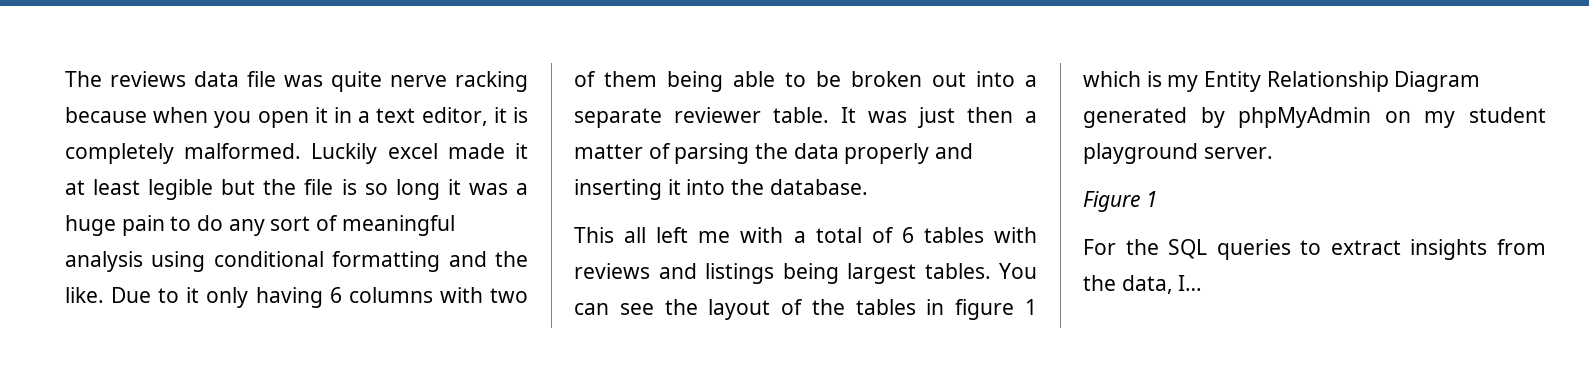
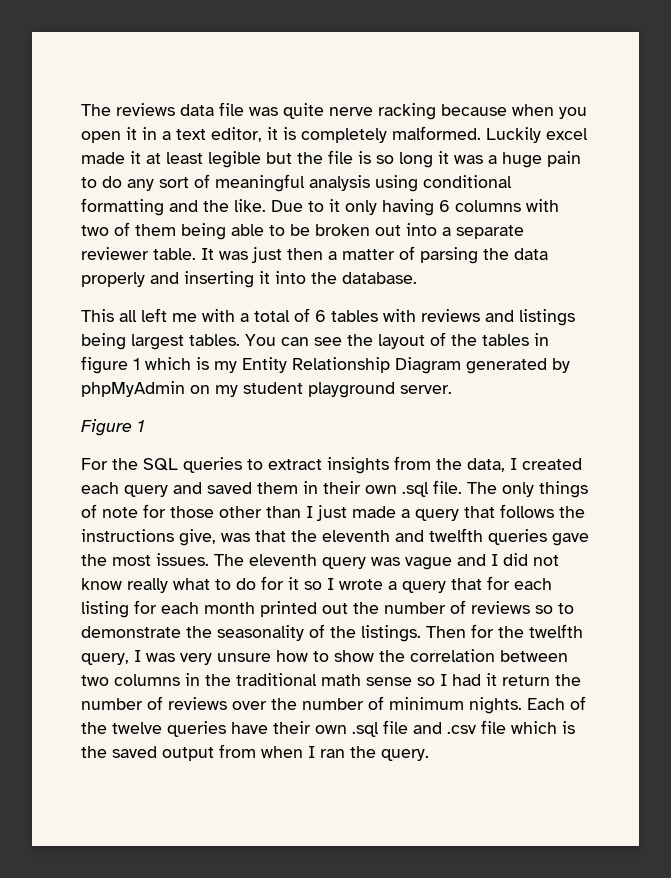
[1178,275,1203,291] I… -> [510,458,582,470] [81,480,588,498] [81,504,585,521] [81,528,589,546] [81,553,559,570] [81,576,552,593] [81,600,574,618] [81,624,583,642] [81,649,568,665] [81,673,581,686] [81,696,586,714] [81,720,575,737] [81,744,429,761] I created each query and saved them in their own .sql file. The only things of note for those other than I just made a query that follows the instructions give, was that the eleventh and twelfth queries gave the most issues. The eleventh query was vague and I did not know really what to do for it so I wrote a query that for each listing for each month printed out the number of reviews so to demonstrate the seasonality of the listings. Then for the twelfth query, I was very unsure how to show the correlation between two columns in the traditional math sense so I had it return the number of reviews over the number of minimum nights. Each of the twelve queries have their own .sql file and .csv file which is the saved output from when I ran the query.

